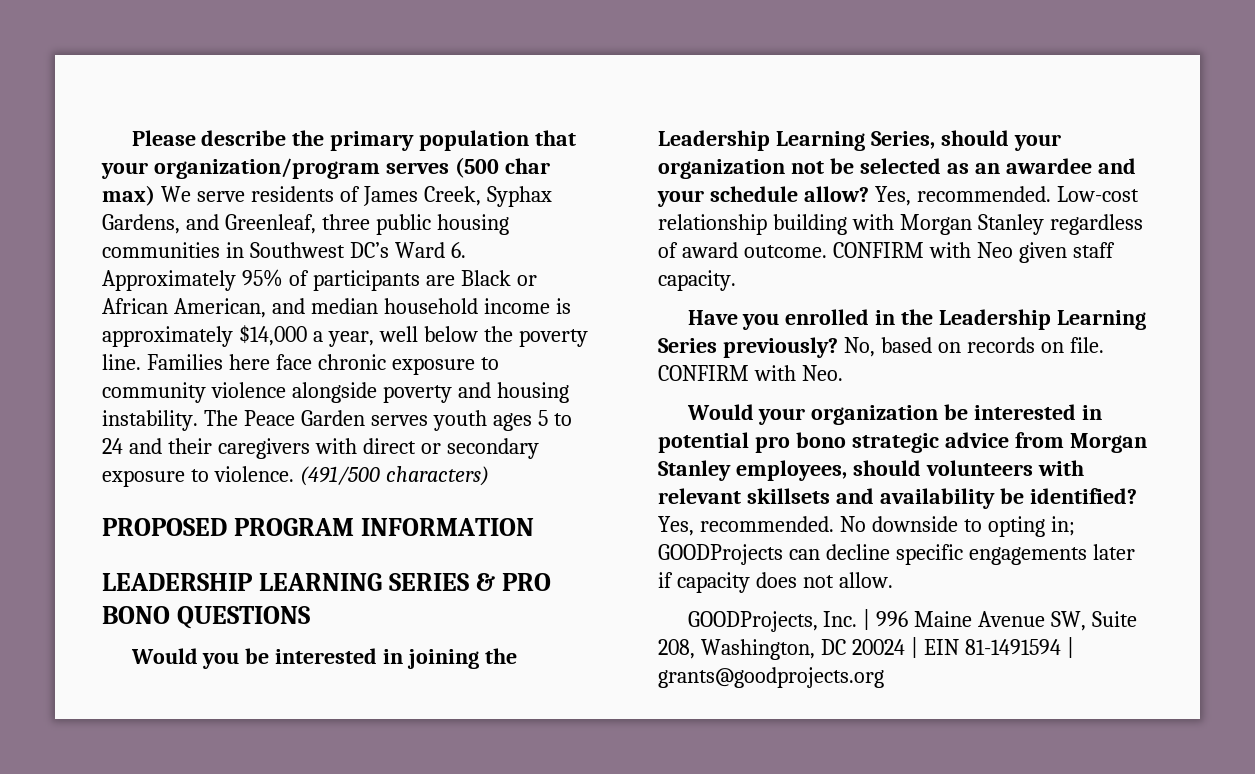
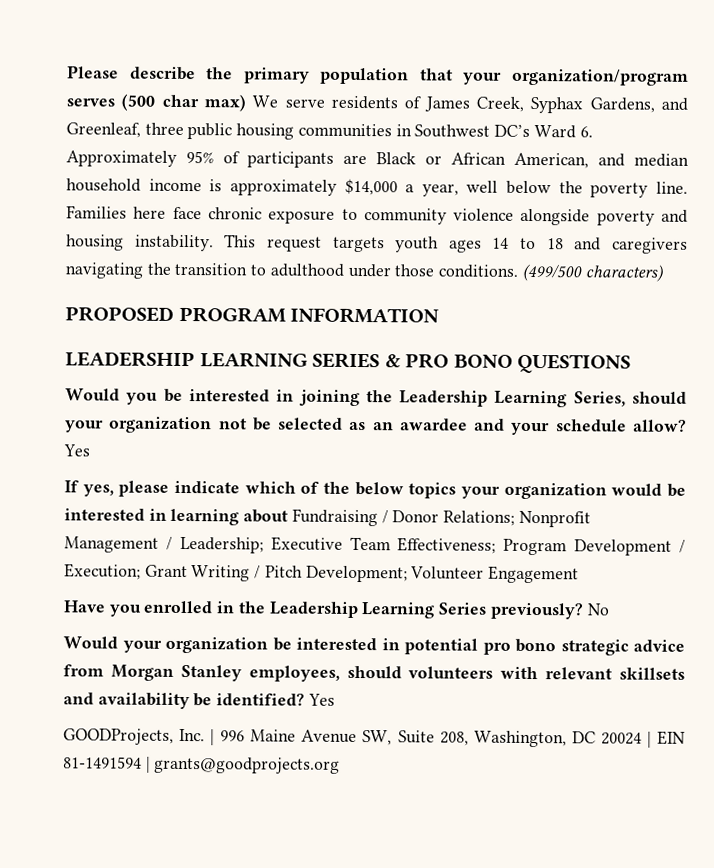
[203,410,572,431] [102,438,539,459] [102,466,380,487] The Peace Garden serves youth ages 5 to 24 and their caregivers with direct or secondary exposure to violence. (491/500 -> [224,234,688,254] [65,262,582,282] This request targets youth ages 14 to 18 and caregivers navigating the transition to adulthood under those conditions. (499/500
[874,186,1139,206] [658,214,1143,235] [658,242,1115,263] [658,270,736,291] Yes, recommended. Low-cost relationship building with Morgan Stanley regardless of award outcome. CONFIRM with Neo given staff capacity. -> [63,444,90,457] [64,480,686,500] [64,508,591,528] [64,536,686,556] [64,563,580,584] Yes // If yes, please indicate which of the below topics your organization would be interested in learning about Fundraising / Donor Relations; Nonprofit Management / Leadership; Executive Team Effectiveness; Program Development / Execution; Grant Writing / Pitch Development; Volunteer Engagement
[843,337,1104,357] [658,365,843,381] No, based on records on file. CONFIRM with Neo. -> [586,603,610,616] No
[658,516,1075,537] [658,544,1135,565] [658,572,893,593] Yes, recommended. No downside to opting in; GOODProjects can decline specific engagements later if capacity does not allow. -> [307,693,335,706] Yes

